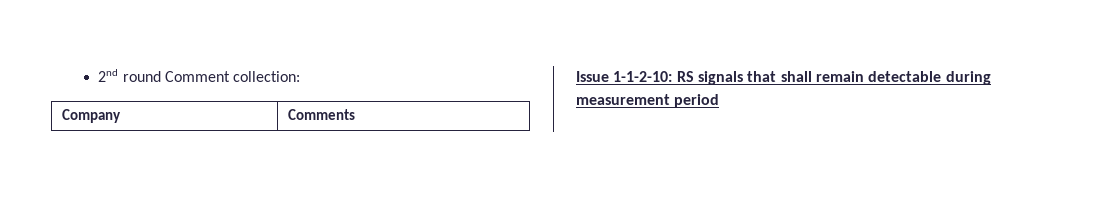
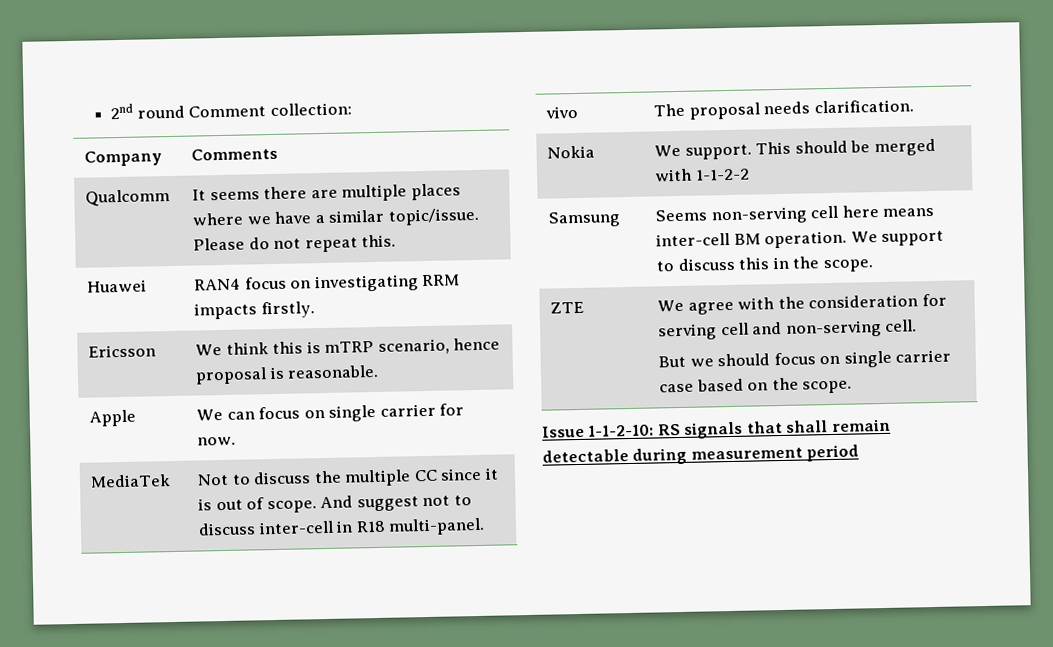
(356, 114) none -> [85,188,171,207] [192,183,461,202] [192,207,480,226] [193,234,397,253] [87,279,148,293] [194,274,461,293] [194,301,315,320] [88,344,157,358] [195,337,501,356] [195,364,380,385] [89,409,137,427] [196,403,465,422] [197,436,237,446] [90,474,172,488] [197,467,499,487] [198,495,472,514] [198,517,486,536] [545,105,579,119] [653,99,914,120] [547,145,596,159] [654,138,936,160] [654,168,750,182] [548,211,622,228] [655,205,935,225] [656,230,945,249] [656,256,874,273] [550,301,585,314] [657,293,947,315] [658,319,918,341] [658,349,952,368] [659,377,853,394] // Qualcomm | It seems there are multiple places where we have a similar topic/issue. Please do not repeat this. // Huawei | RAN4 focus on investigating RRM impacts firstly. // Ericsson | We think this is mTRP scenario, hence proposal is reasonable. // Apple | We can focus on single carrier for now. // MediaTek | Not to discuss the multiple CC since it is out of scope. And suggest not to discuss inter-cell in R18 multi-panel. // vivo | The proposal needs clarification. // Nokia | We support. This should be merged with 1-1-2-2 // Samsung | Seems non-serving cell here means inter-cell BM operation. We support to discuss this in the scope. // ZTE | We agree with the consideration for serving cell and non-serving cell. // But we should focus on single carrier case based on the scope.

